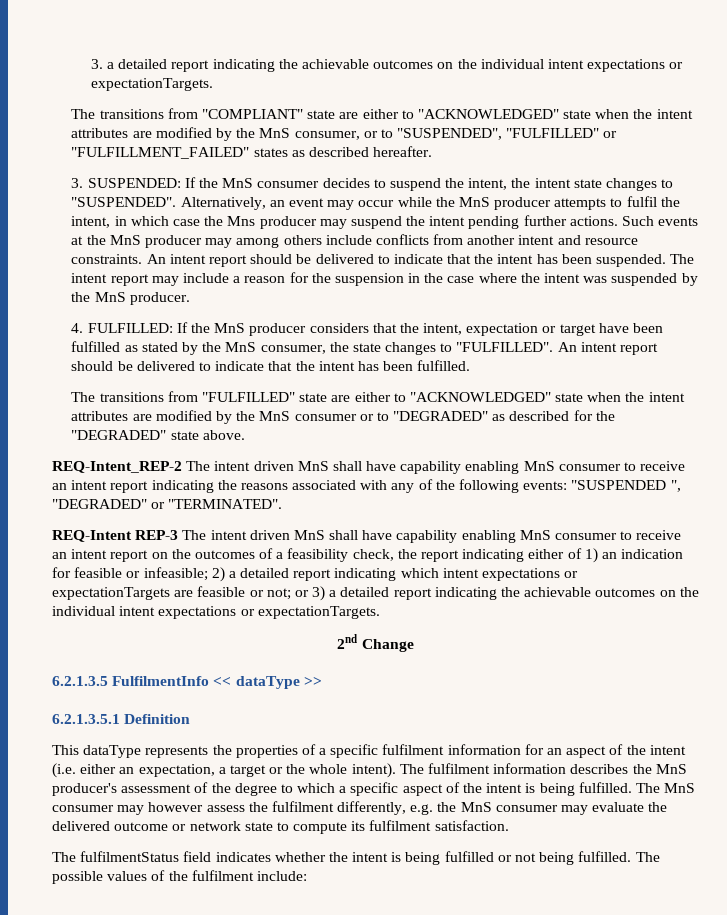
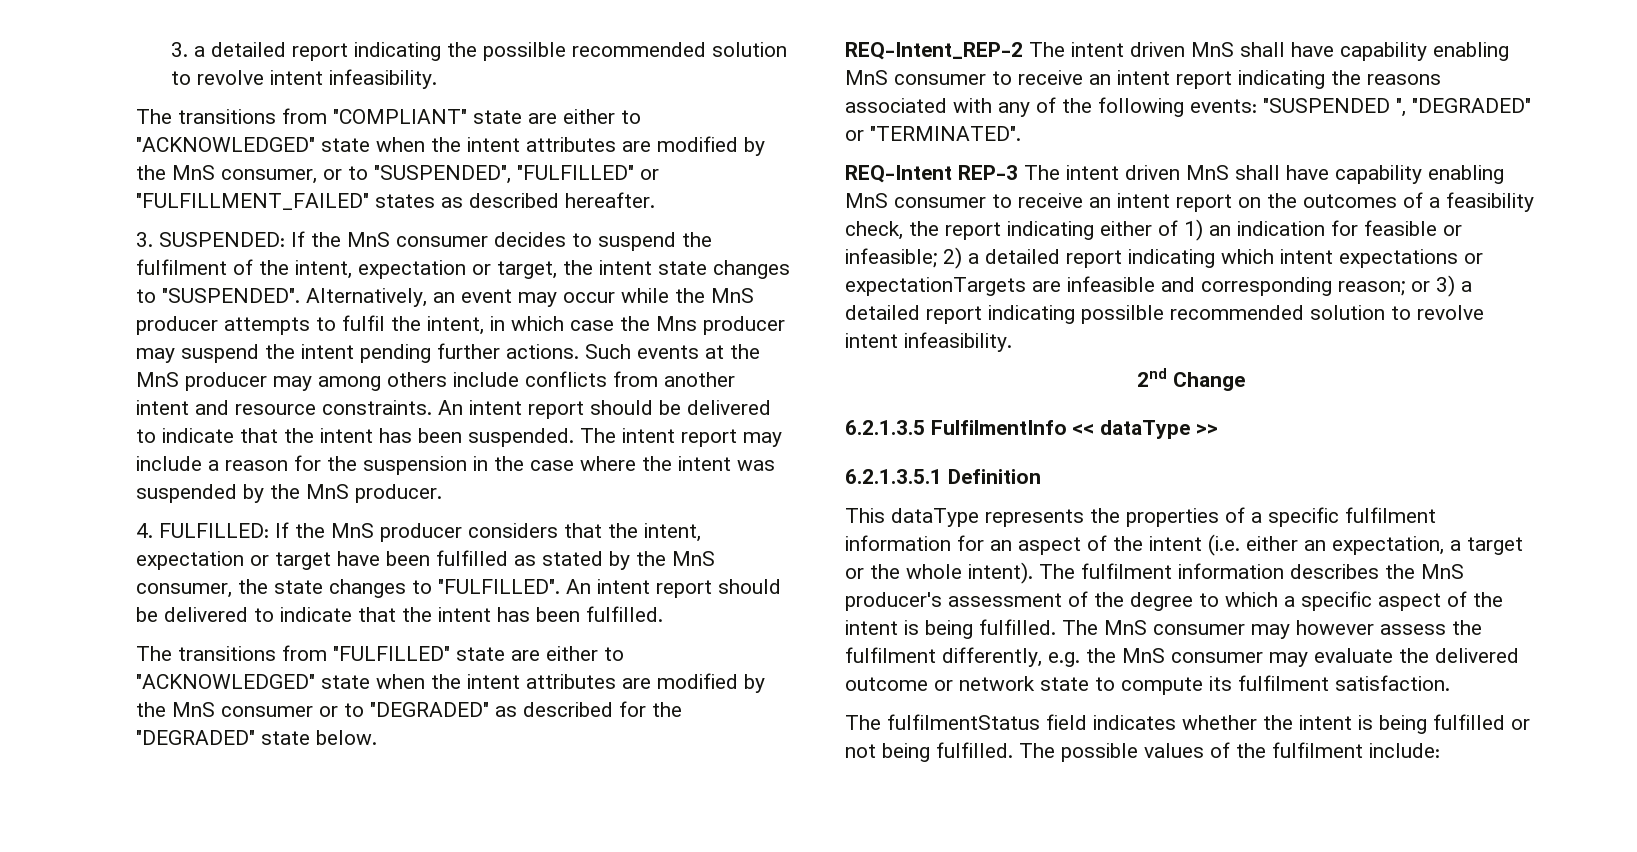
[301,59,684,72] [90,78,213,91] achievable outcomes on the individual intent expectations or expectationTargets. -> [482,42,787,61] [170,69,437,89] possilble recommended solution to revolve intent infeasibility.
[468,178,508,190] intent, -> [135,259,557,279] fulfilment of the intent, expectation or target,
[202,430,245,440] above. -> [315,730,377,745] below.
[197,586,291,600] feasible or not; -> [1067,276,1405,296] infeasible and corresponding reason;
[501,587,699,597] [52,606,380,619] the achievable outcomes on the individual intent expectations or expectationTargets. -> [1081,305,1484,324] [845,332,1012,352] possilble recommended solution to revolve intent infeasibility.

